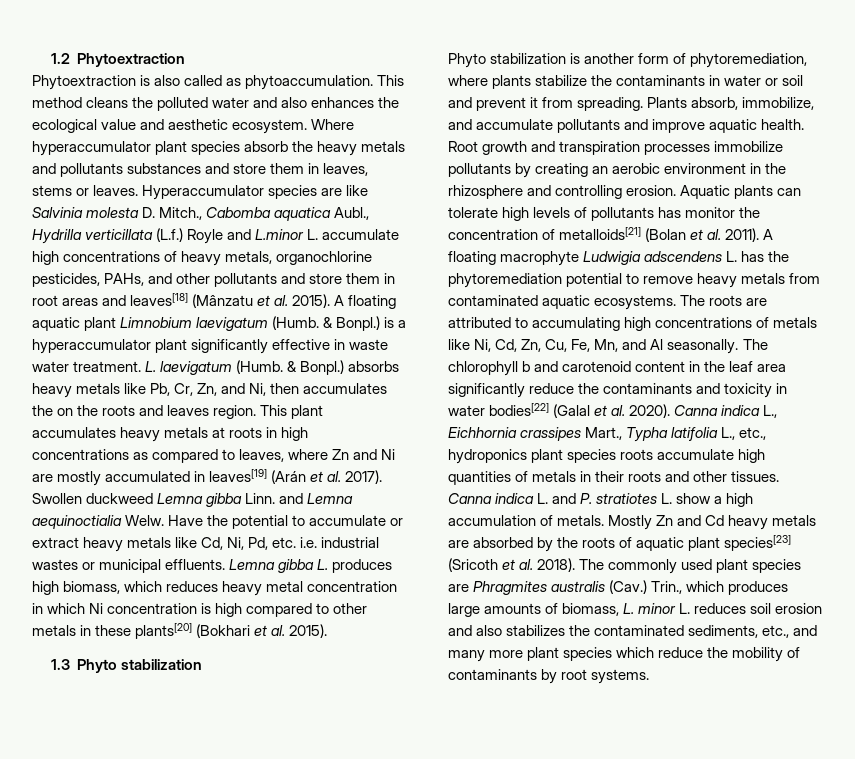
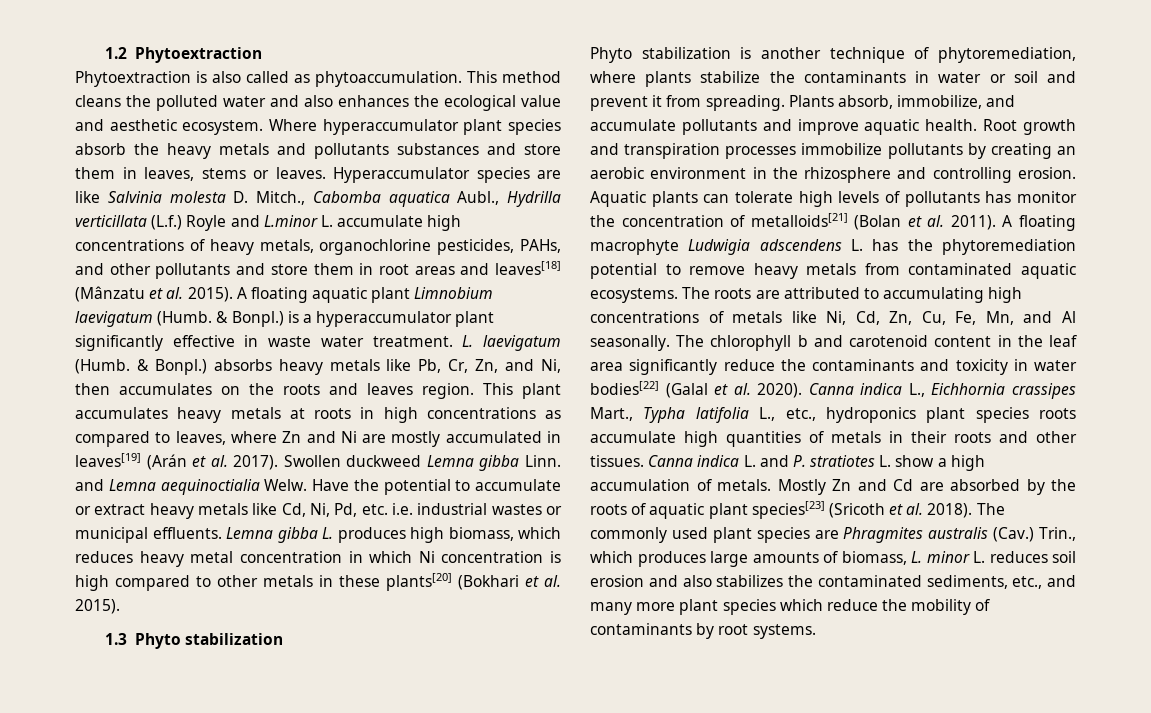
[32,405,53,416] the -> (212, 389) none
[638,53,670,64] form -> [829,47,905,63] technique
[728,515,817,530] heavy metals -> (913, 485) none

